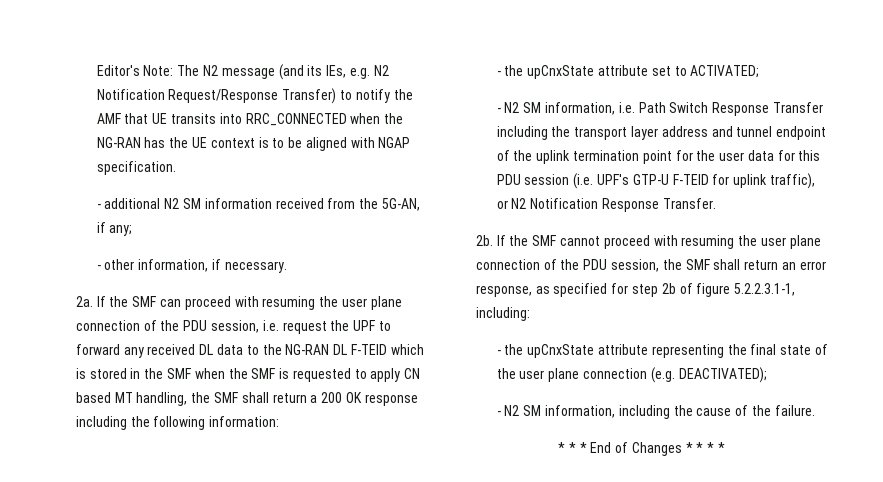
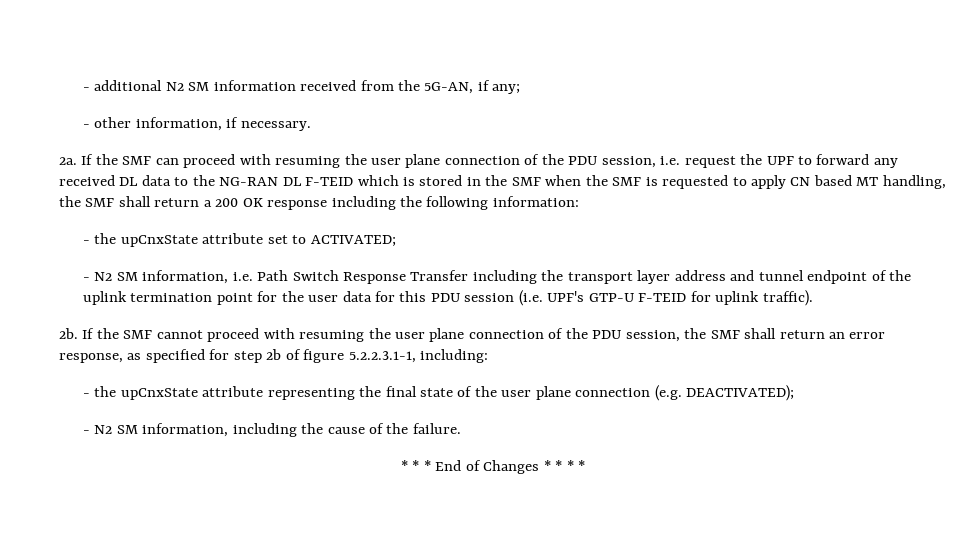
[96,64,389,80] [96,88,413,104] [96,113,404,126] [96,137,411,151] [96,161,176,175] Editor's Note: The N2 message (and its IEs, e.g. N2 Notification Request/Response Transfer) to notify the AMF that UE transits into RRC_CONNECTED when the NG-RAN has the UE context is to be aligned with NGAP specification. // -> (82, 89) none
[769,173,815,189] [496,198,716,212] traffic), or N2 Notification Response Transfer. -> [762,290,813,306] traffic).

